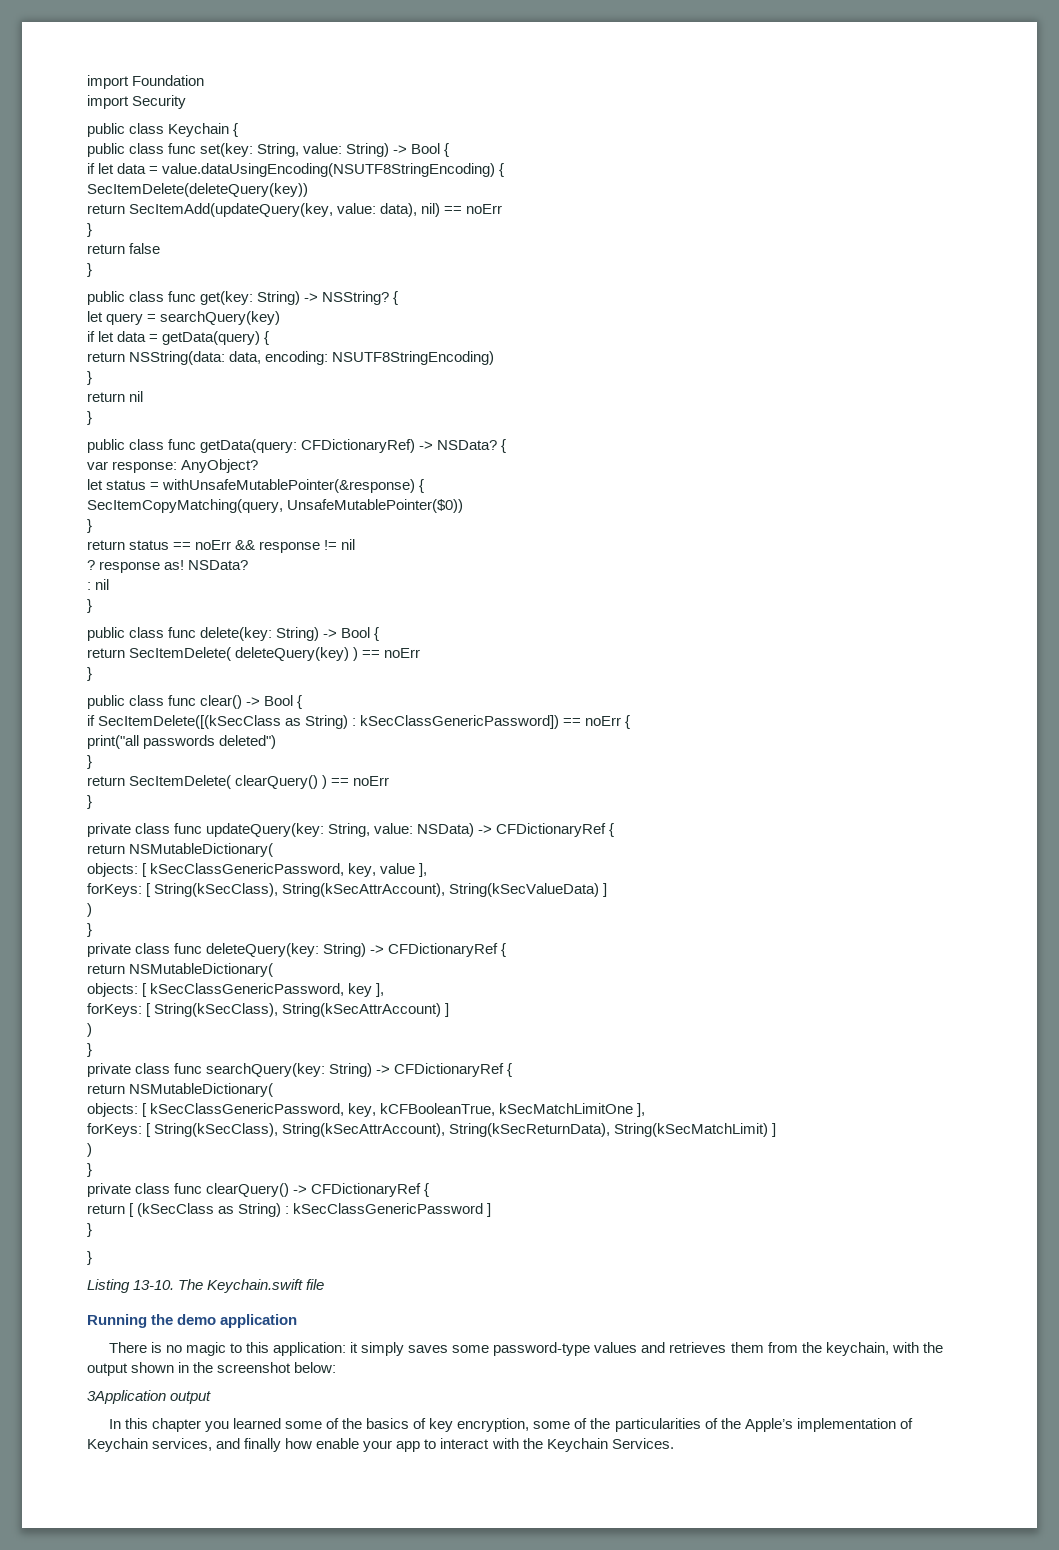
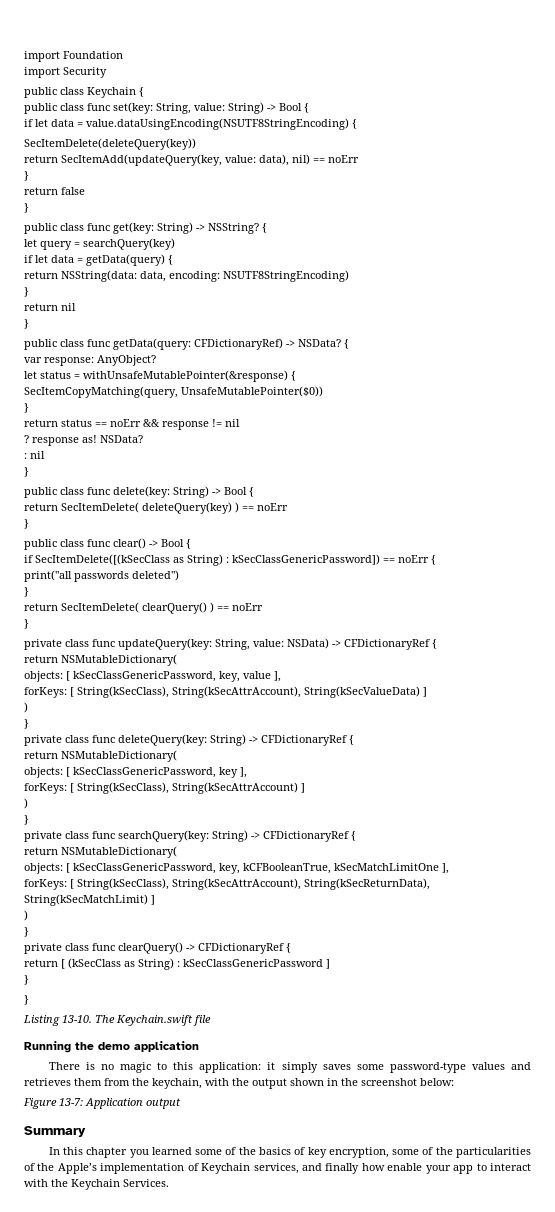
[87,1390,212,1404] 3Application output -> [23,1098,181,1109] [24,1126,86,1137] Figure 13-7: Application output // Summary

